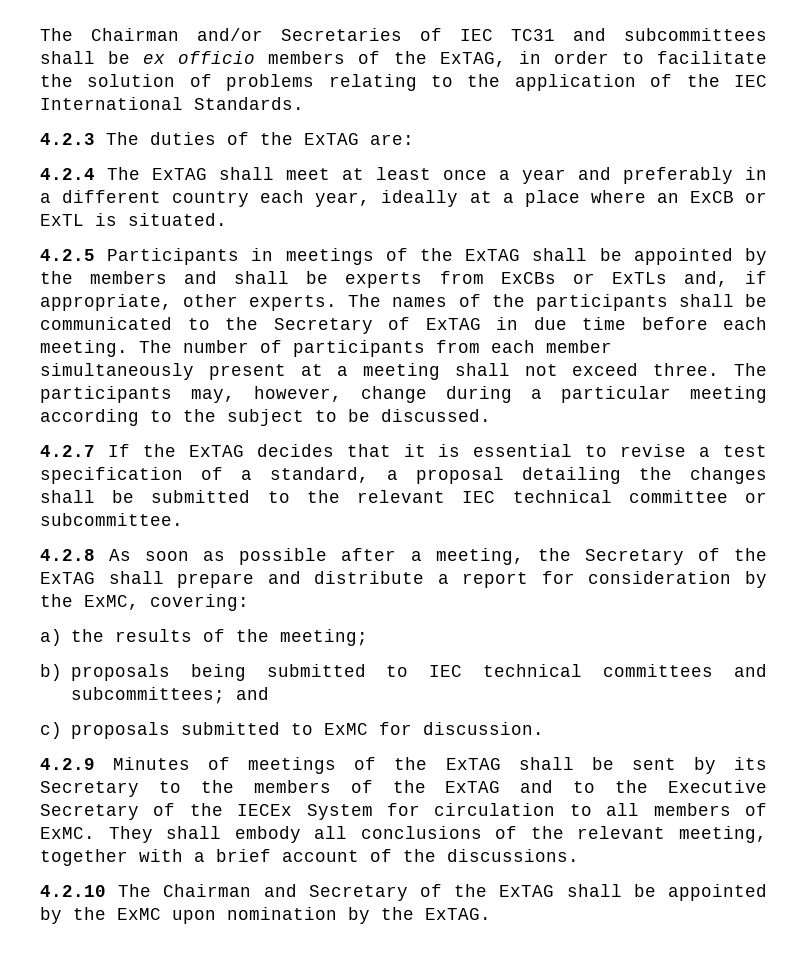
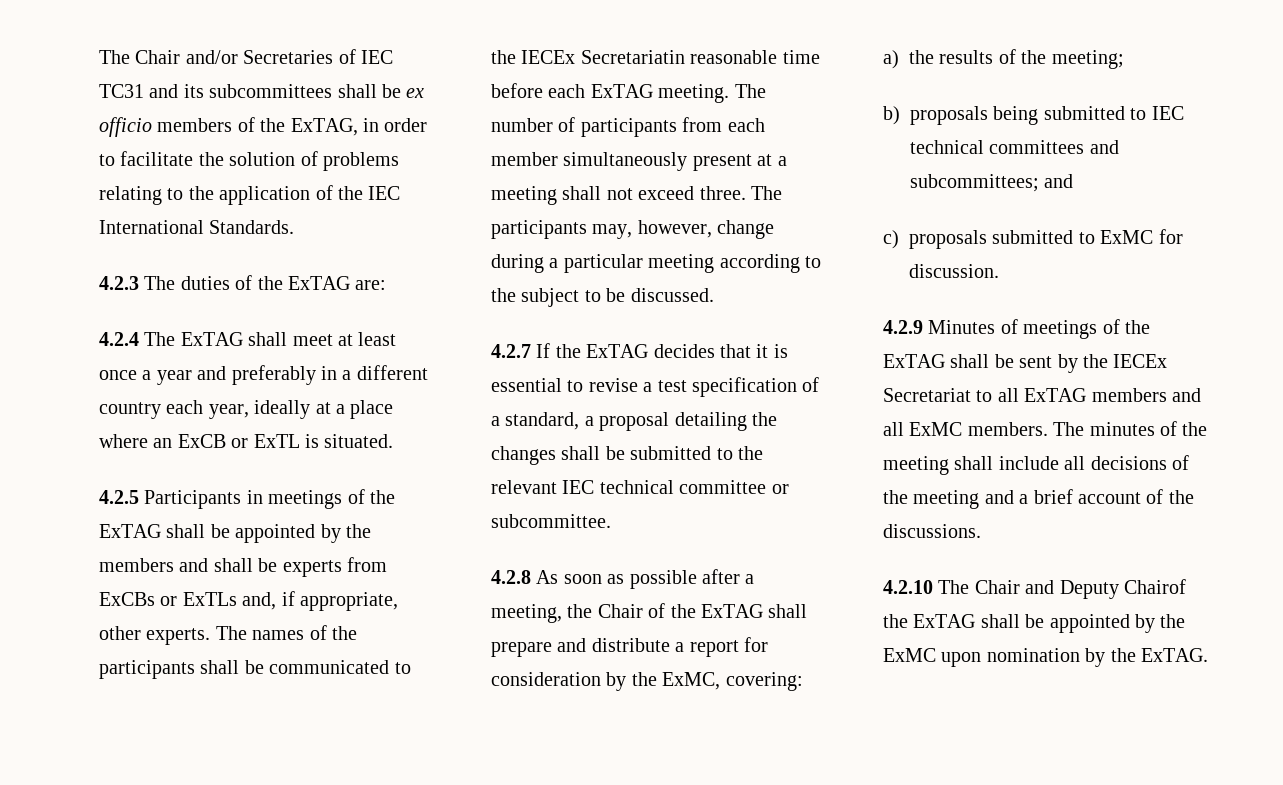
[40,28,179,41] The Chairman -> [99,50,181,64] The Chair
(606, 34) none -> [183,84,204,98] its
[273,317,567,334] Secretary of ExTAG in due -> [521,50,778,64] IECEx Secretariatin reasonable
(767, 323) none -> [590,84,653,98] ExTAG
[584,549,684,565] Secretary -> [597,604,643,618] Chair
[734,757,767,770] [40,780,767,797] [40,803,767,820] [40,826,767,843] [40,849,183,866] its Secretary to the members of the ExTAG and to the Executive Secretary of the IECEx System for circulation to all members of ExMC. They shall embody all conclusions of the relevant meeting, together with -> [1083,354,1168,368] [883,388,1201,402] [883,421,1208,436] [883,455,1189,475] [883,490,1014,509] the IECEx Secretariat to all ExTAG members and all ExMC members. The minutes of the meeting shall include all decisions of the meeting and
[163,884,442,901] Chairman and Secretary of -> [974,579,1186,599] Chair and Deputy Chairof

